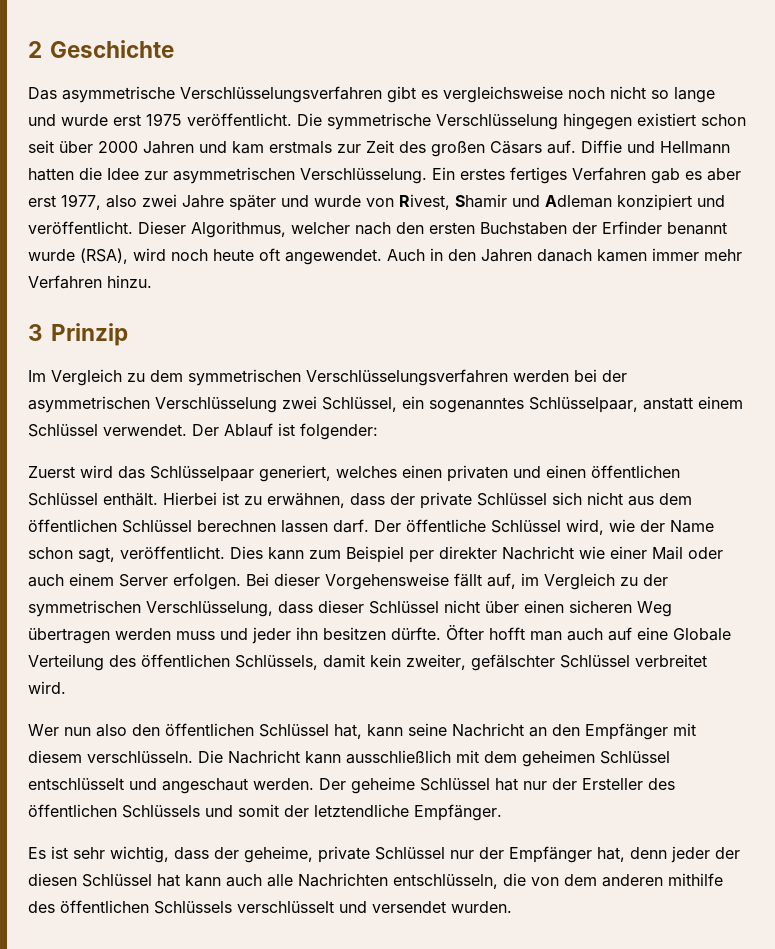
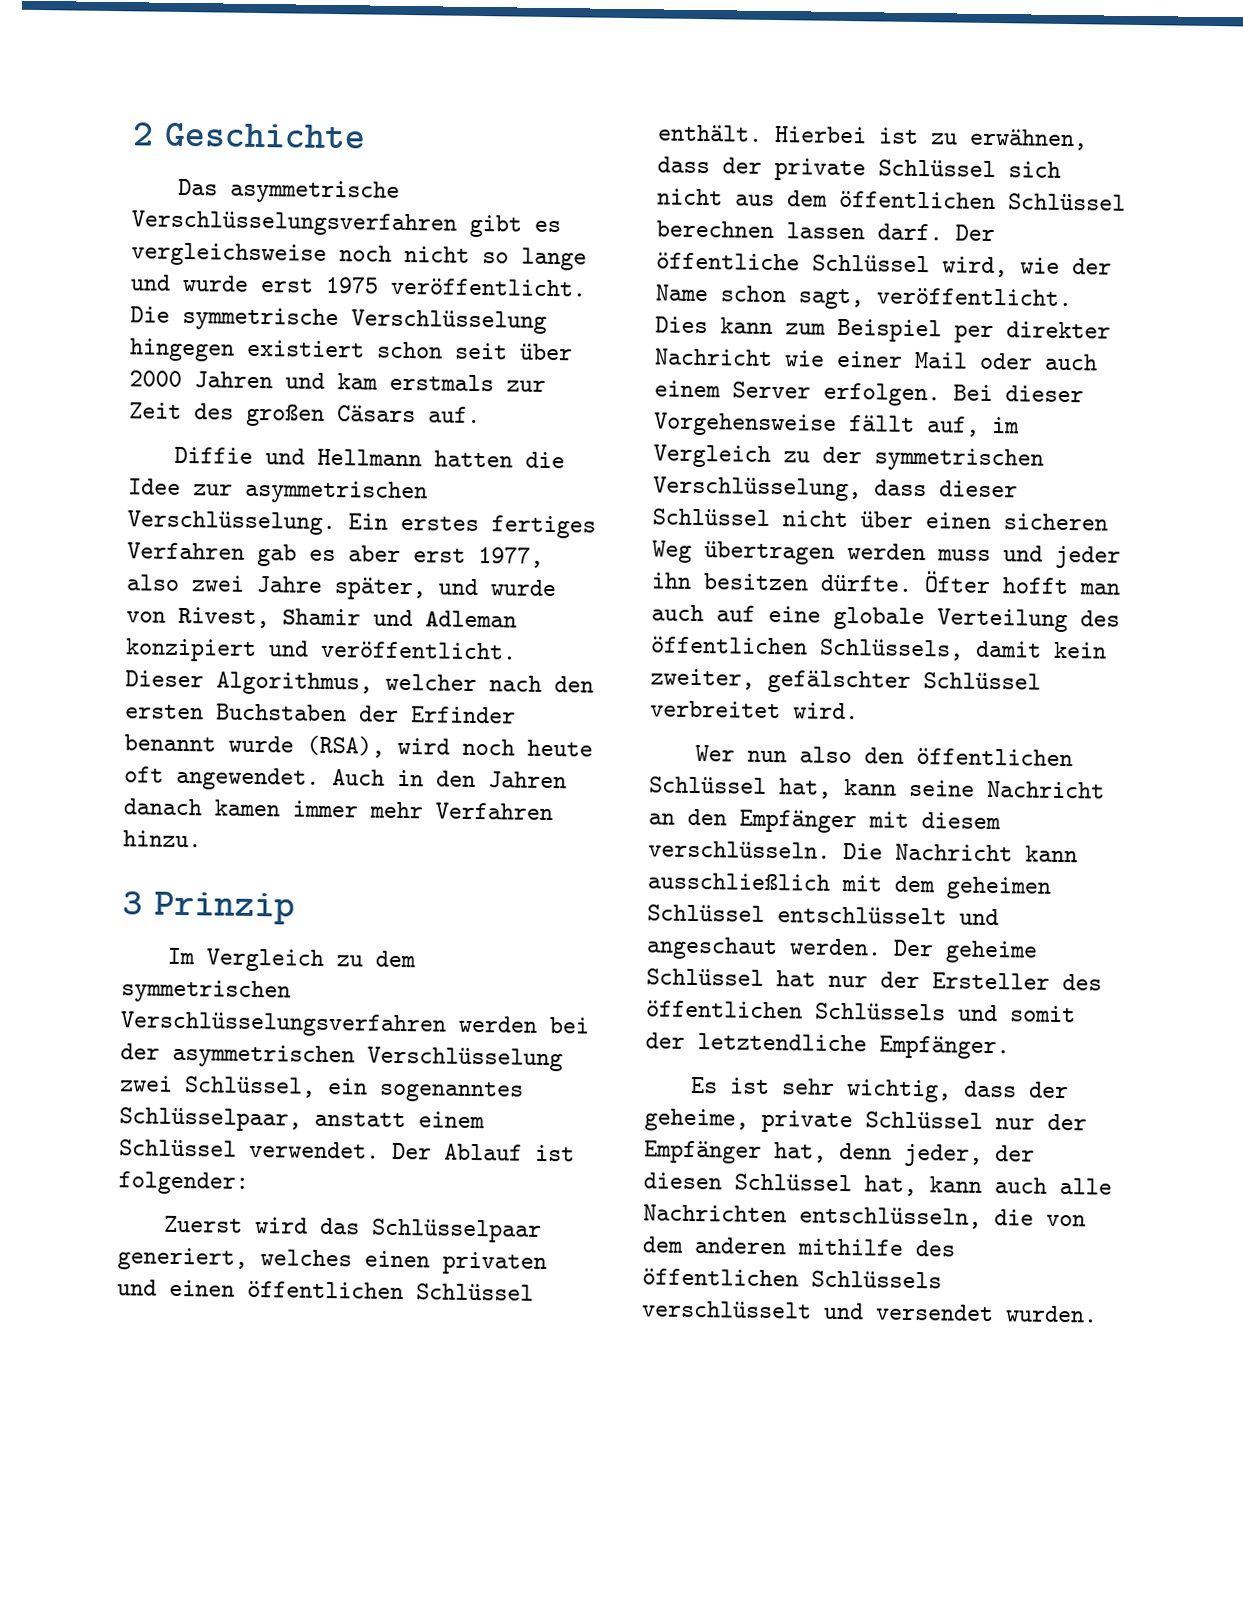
(576, 147) none -> (481, 415) //
[229,195,276,211] später -> [334,577,426,601] später,
[673,628,731,641] Globale -> [833,606,925,631] globale
[671,846,710,863] jeder -> [904,1143,983,1167] jeder,
[157,874,180,887] hat -> [864,1175,917,1197] hat,

